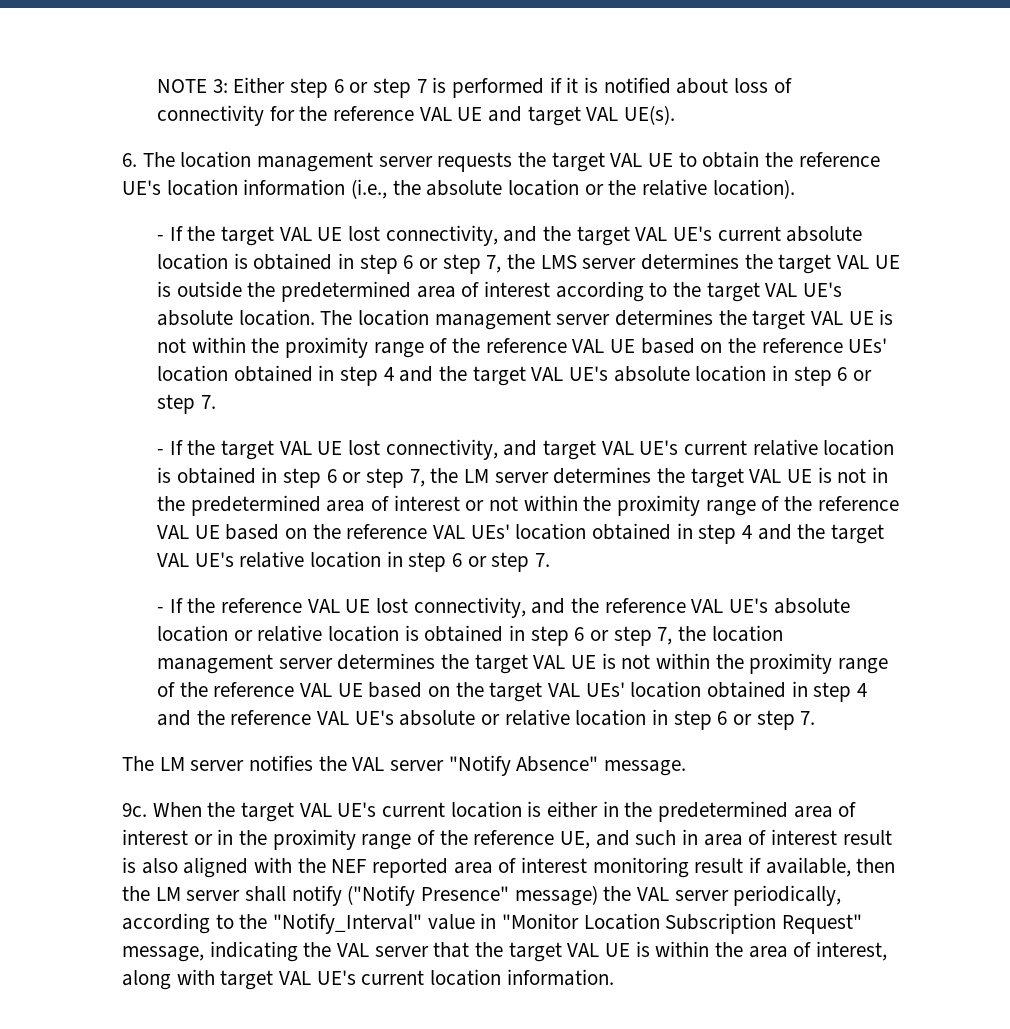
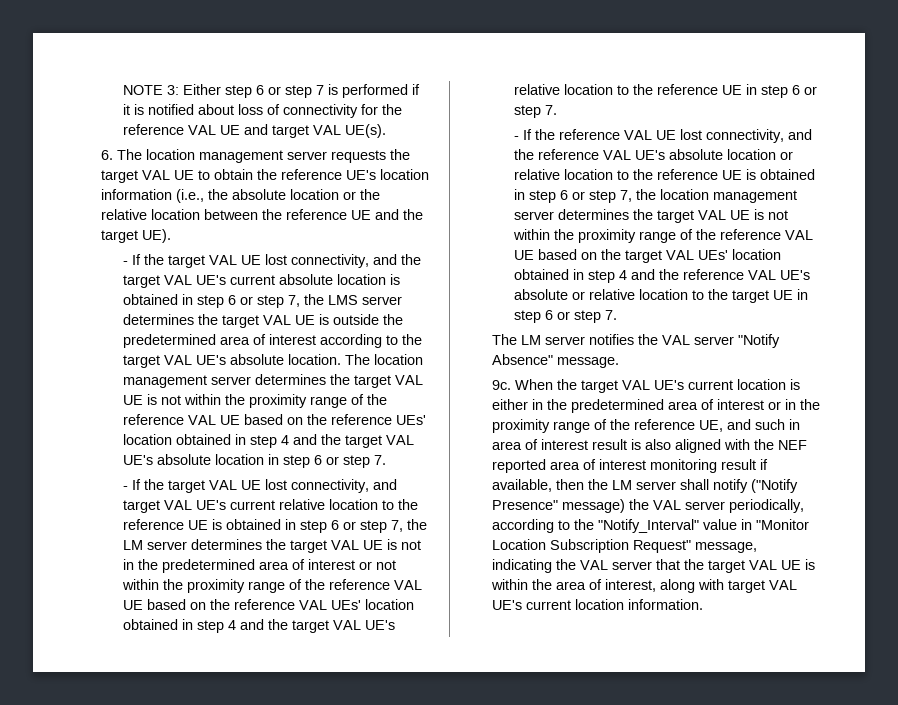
[712,179,795,199] location). -> [150,209,423,220] [100,229,171,243] location between the reference UE and the target UE).
(895, 447) none -> [382,499,419,510] [123,519,209,530] to the reference UE
(382, 559) none -> [617,84,743,95] to the reference UE
(400, 633) none -> [617,169,743,180] to the reference UE
(647, 717) none -> [692,289,794,303] to the target UE

